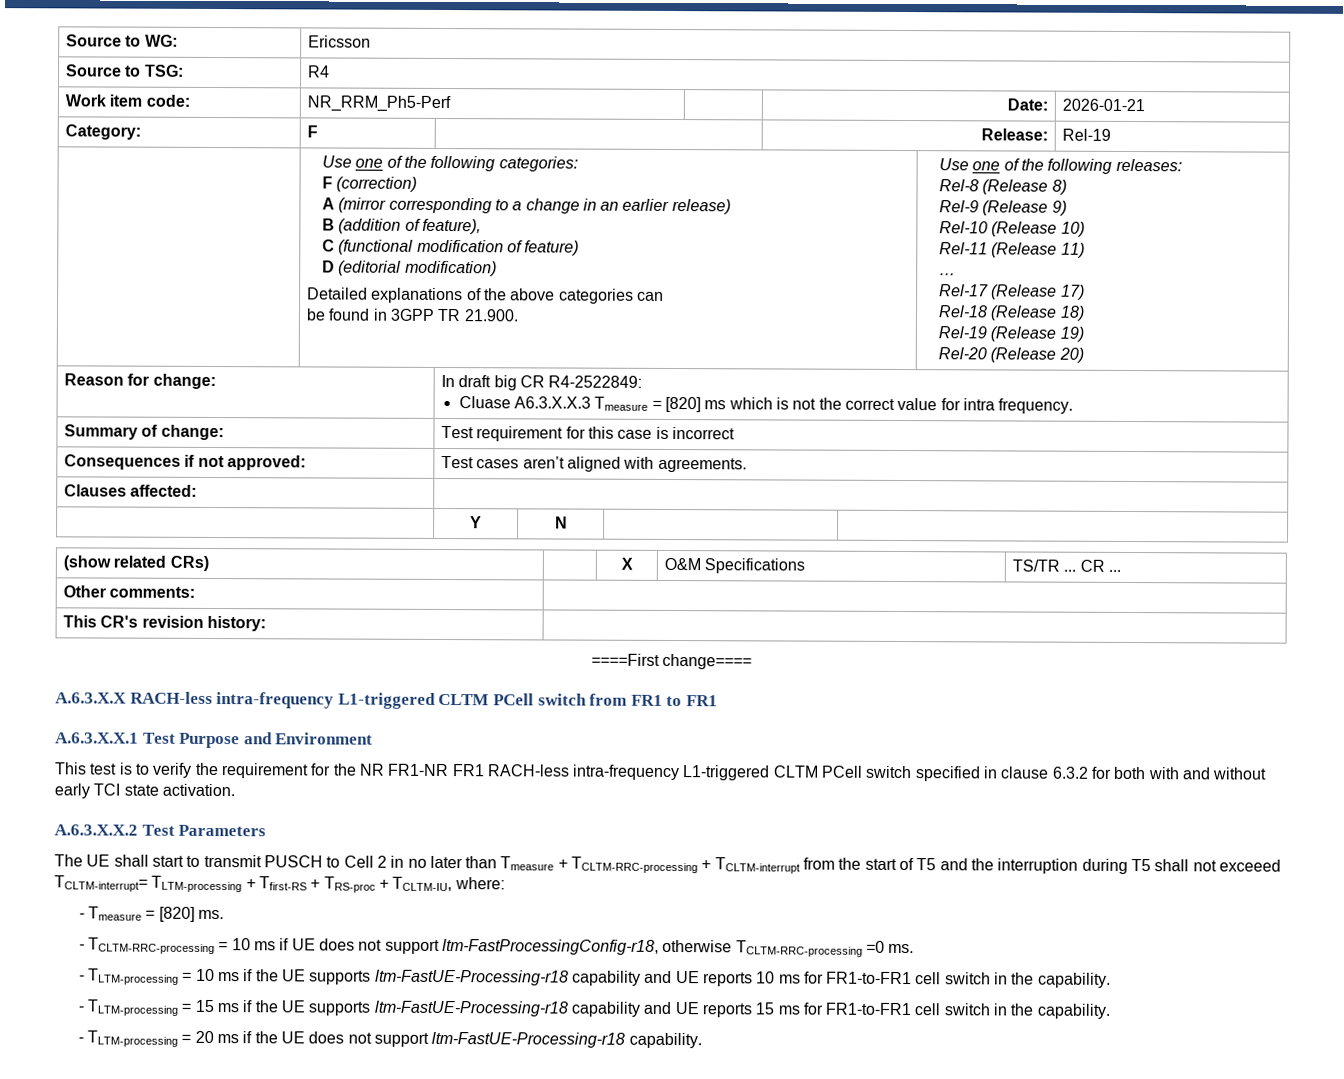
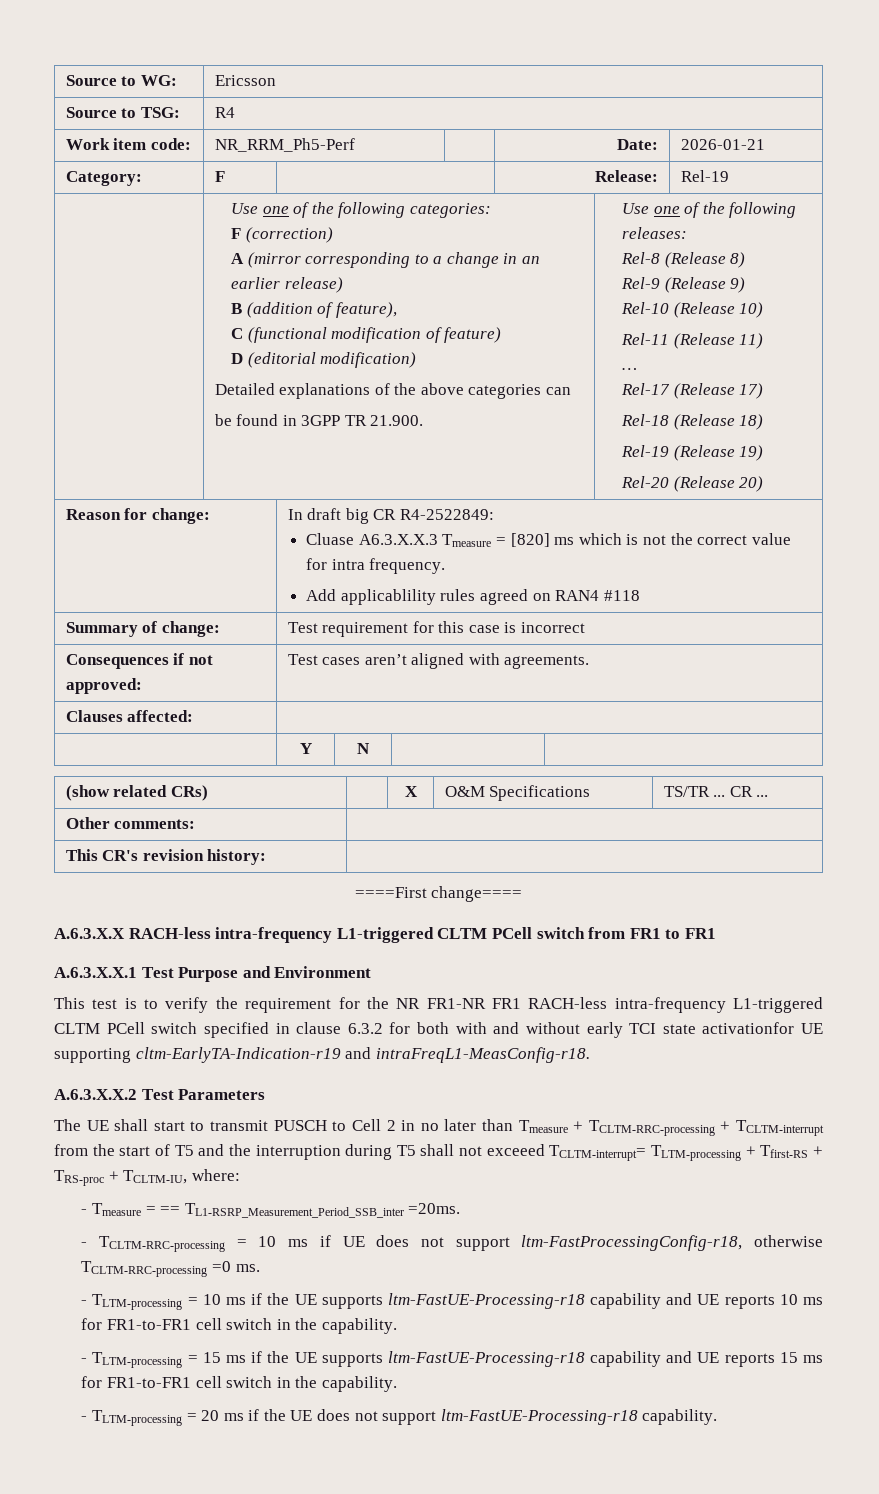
(1074, 406) none -> [306,589,640,605] // Add applicablility rules agreed on RAN4 #118
[161,783,235,797] activation. -> [702,1022,823,1034] [54,1047,590,1063] activationfor UE supporting cltm-EarlyTA-Indication-r19 and intraFreqL1-MeasConfig-r18.
[158,906,225,922] [820] ms. -> [160,1203,461,1218] == TL1-RSRP_Measurement_Period_SSB_inter =20ms.

